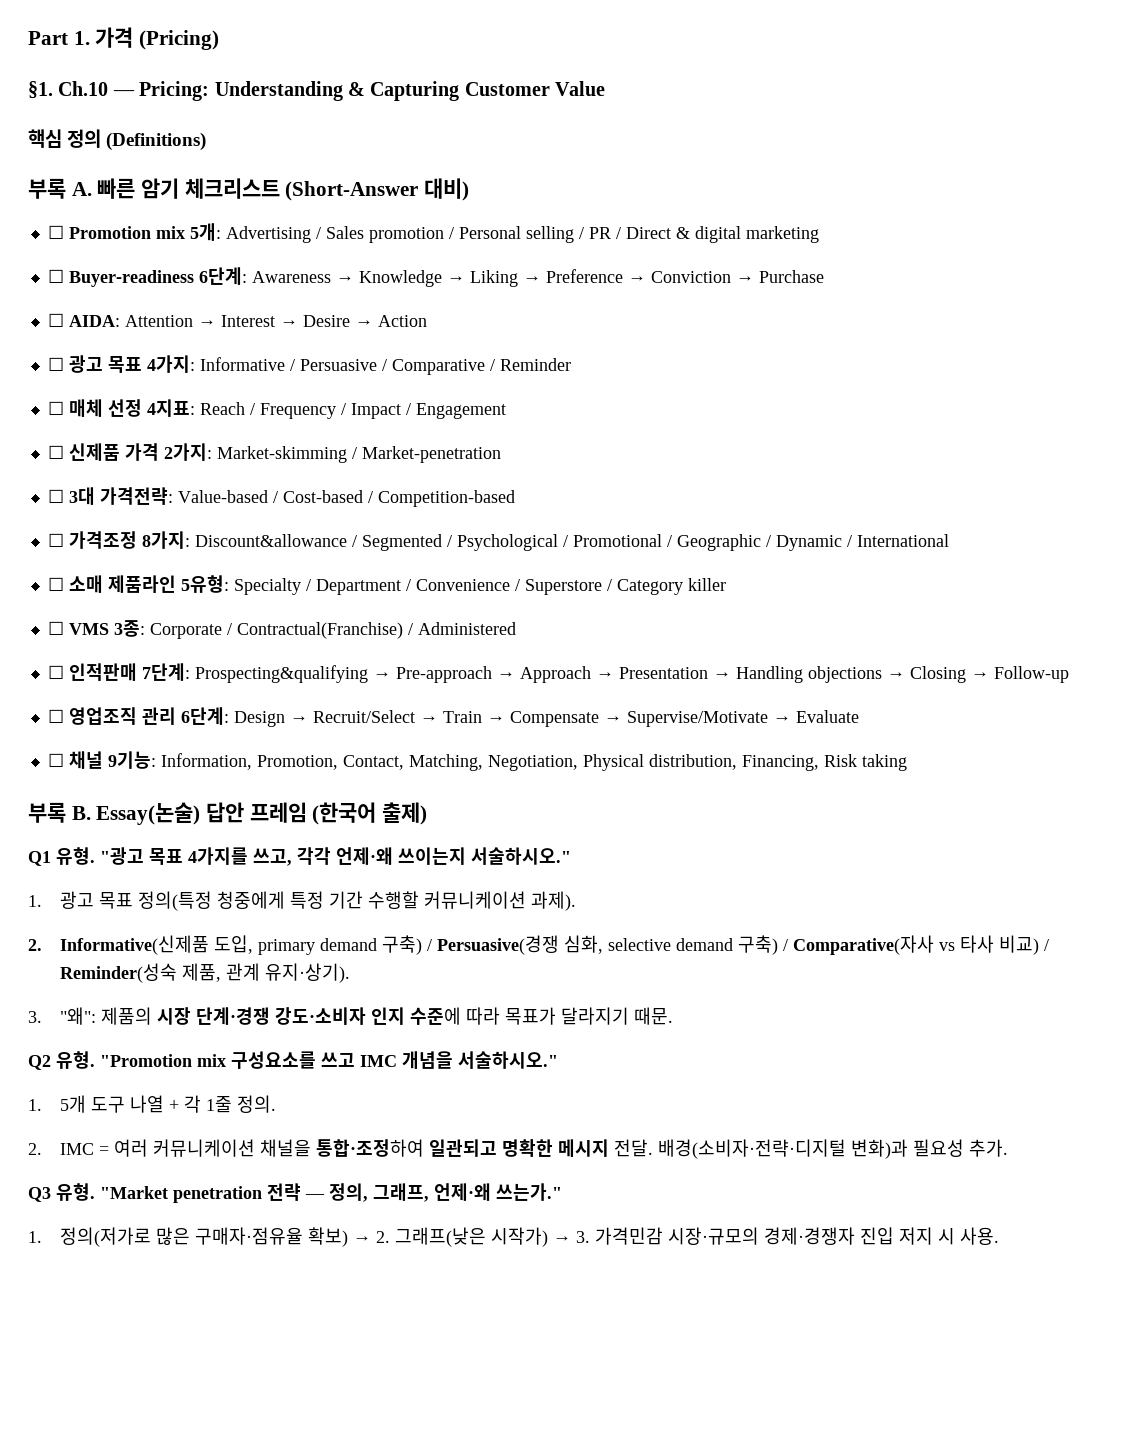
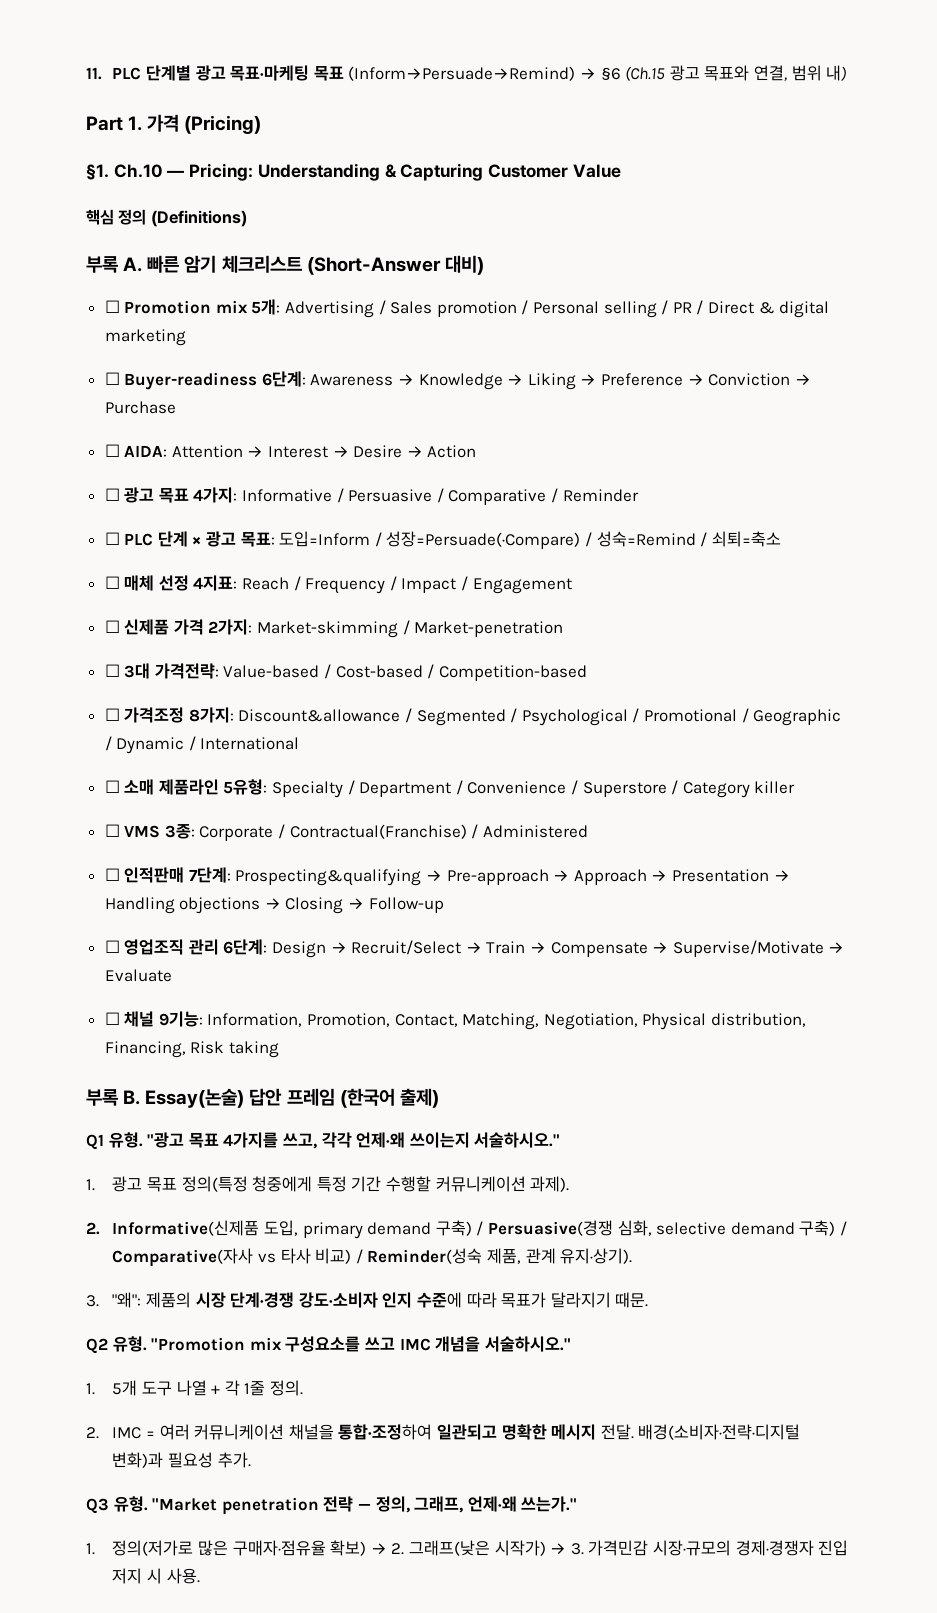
(28, 38) none -> [86,65,848,81] 11. PLC 단계별 광고 목표·마케팅 목표 (Inform→Persuade→Remind) → §6 (Ch.15 광고 목표와 연결, 범위 내) //
(571, 364) none -> [104,531,781,549] // ☐ PLC 단계 × 광고 목표: 도입=Inform / 성장=Persuade(·Compare) / 성숙=Remind / 쇠퇴=축소

